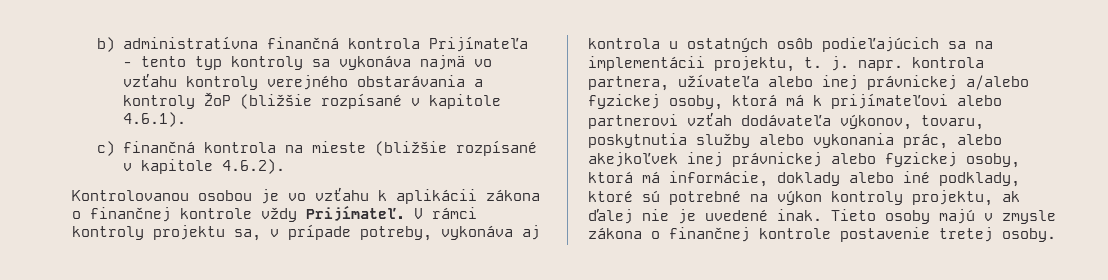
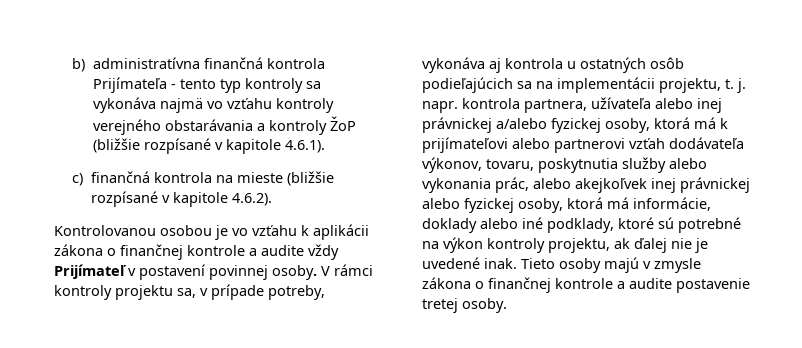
[261,206,405,222] vždy Prijímateľ. -> [249,244,339,260] [54,264,317,280] a audite vždy Prijímateľ v postavení povinnej osoby.
(831, 233) none -> [617,278,672,289] a audite

